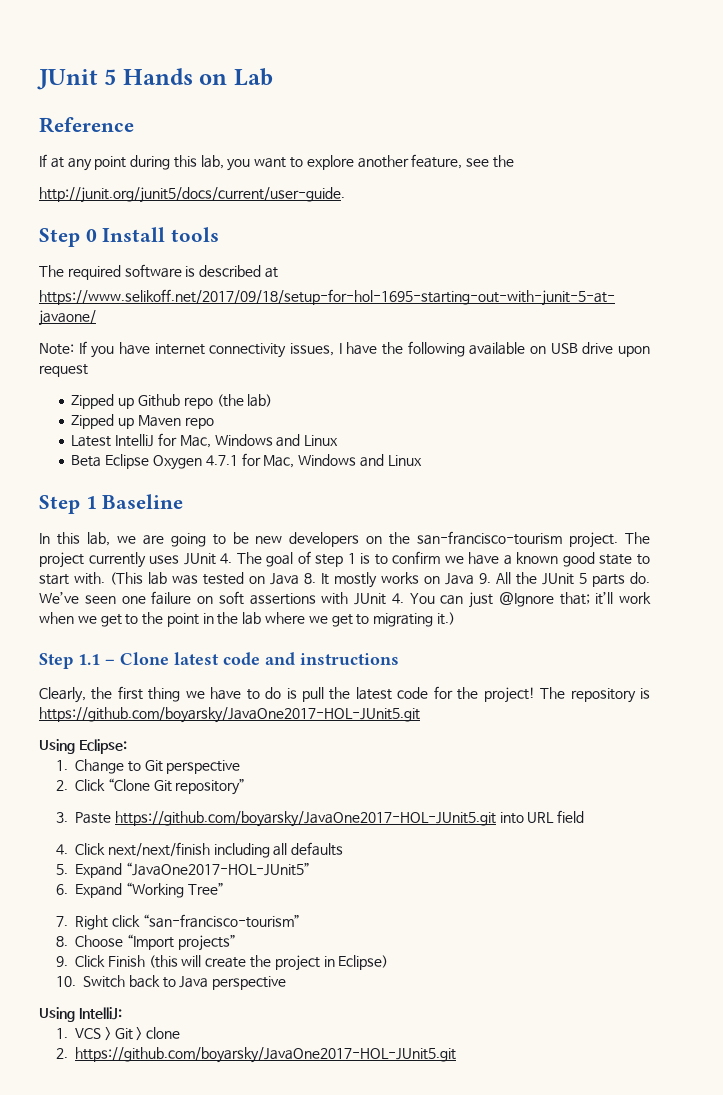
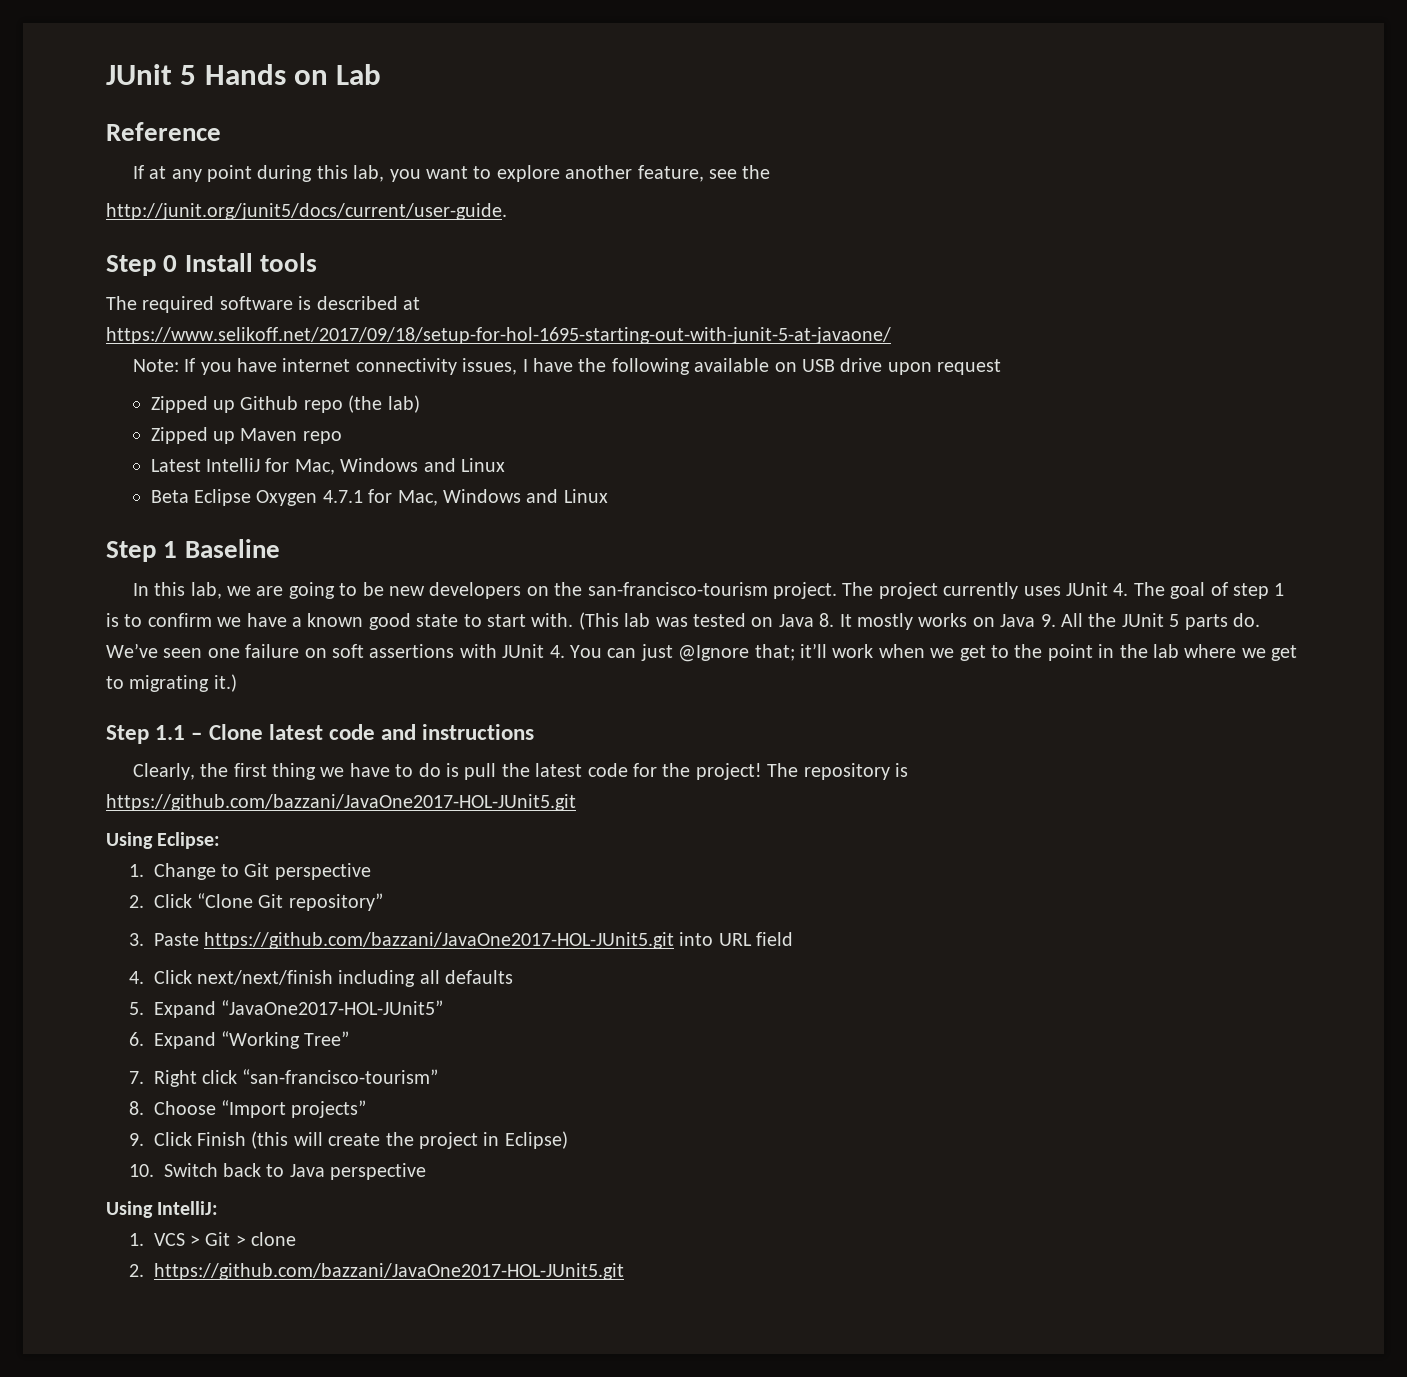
[39,707,420,723] https://github.com/boyarsky/JavaOne2017-HOL-JUnit5.git -> [106,794,576,811] https://github.com/bazzani/JavaOne2017-HOL-JUnit5.git
[114,811,496,827] https://github.com/boyarsky/JavaOne2017-HOL-JUnit5.git -> [203,932,674,949] https://github.com/bazzani/JavaOne2017-HOL-JUnit5.git
[75,1047,457,1063] https://github.com/boyarsky/JavaOne2017-HOL-JUnit5.git -> [153,1263,624,1280] https://github.com/bazzani/JavaOne2017-HOL-JUnit5.git

